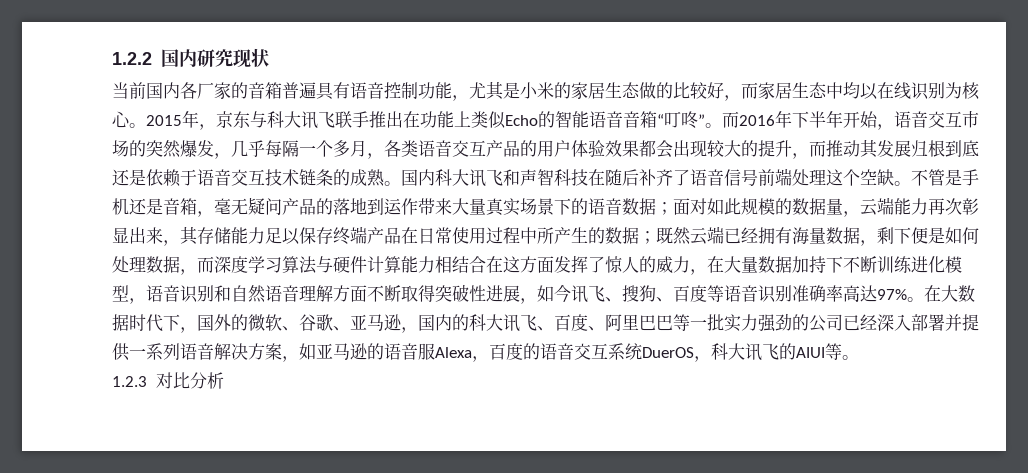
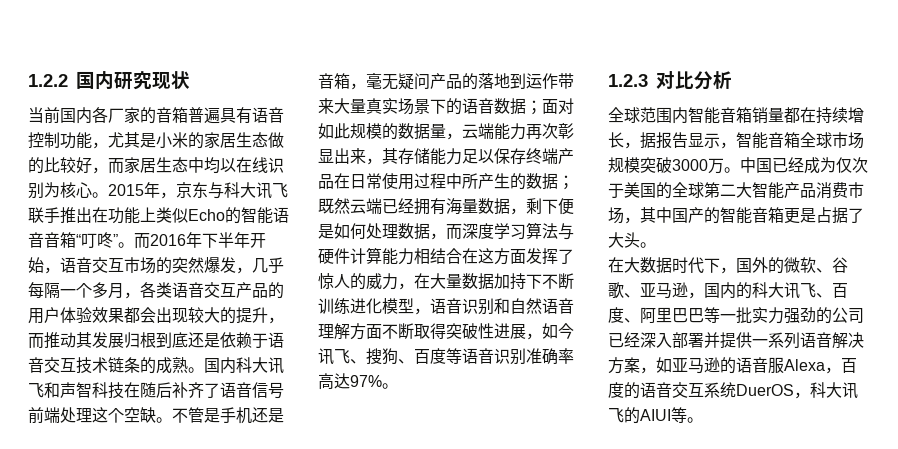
(924, 299) none -> [608,71,732,90] [608,107,864,124] [608,132,864,149] [608,157,868,174] [608,182,864,199] [608,207,864,224] [608,232,656,248] // 1.2.3对比分析 // 全球范围内智能音箱销量都在持续增长，据报告显示，智能音箱全球市场规模突破3000万。中国已经成为仅次于美国的全球第二大智能产品消费市场，其中国产的智能音箱更是占据了大头。 //
[112,372,224,389] // 1.2.3对比分析 -> (703, 420) none

